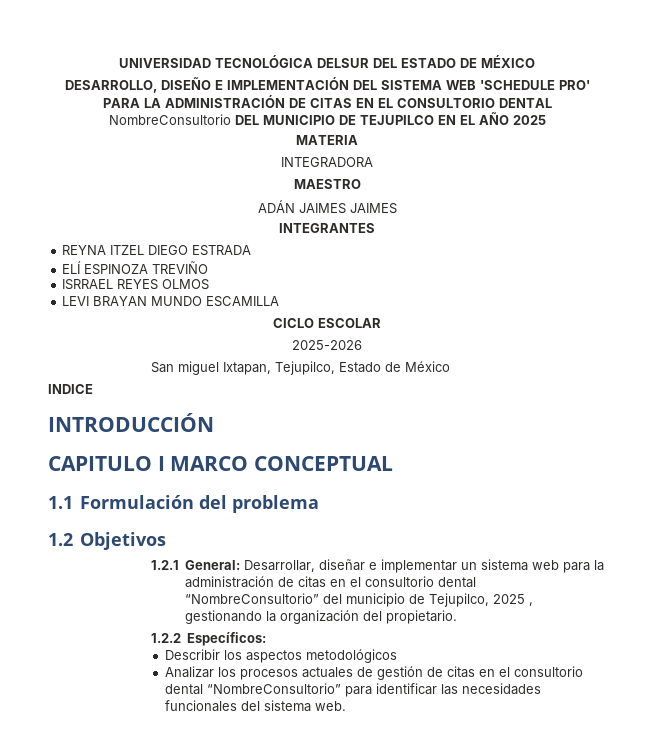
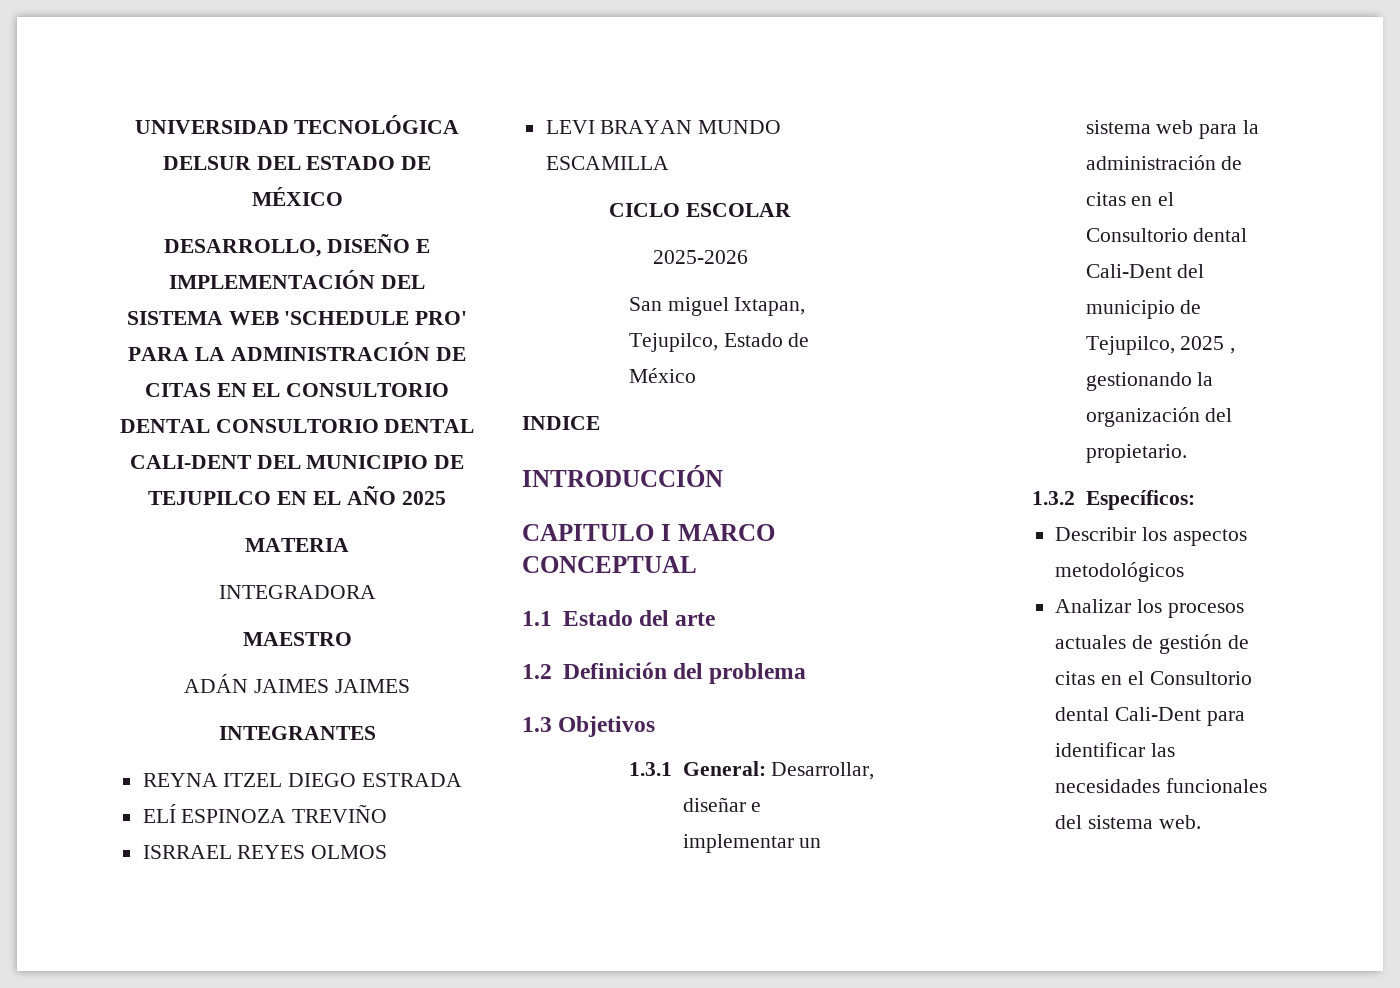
[108,114,231,125] NombreConsultorio -> [215,419,475,433] [129,455,252,469] CONSULTORIO DENTAL CALI-DENT
[79,495,194,509] Formulación -> [562,610,716,626] [522,662,667,679] Estado del arte // 1.2 Definición
[48,533,73,546] 1.2 -> [522,717,552,732] 1.3
[150,560,179,570] 1.2.1 -> [628,762,672,776] 1.3.1
[365,576,477,588] [185,593,320,604] consultorio dental “NombreConsultorio” -> [1085,228,1248,242] [1085,264,1172,278] Consultorio dental Cali-Dent
[150,633,181,643] 1.2.2 -> [1031,491,1075,505] 1.3.2
[513,666,583,677] [164,683,341,695] consultorio dental “NombreConsultorio” -> [1149,671,1252,685] [1055,707,1202,721] Consultorio dental Cali-Dent

